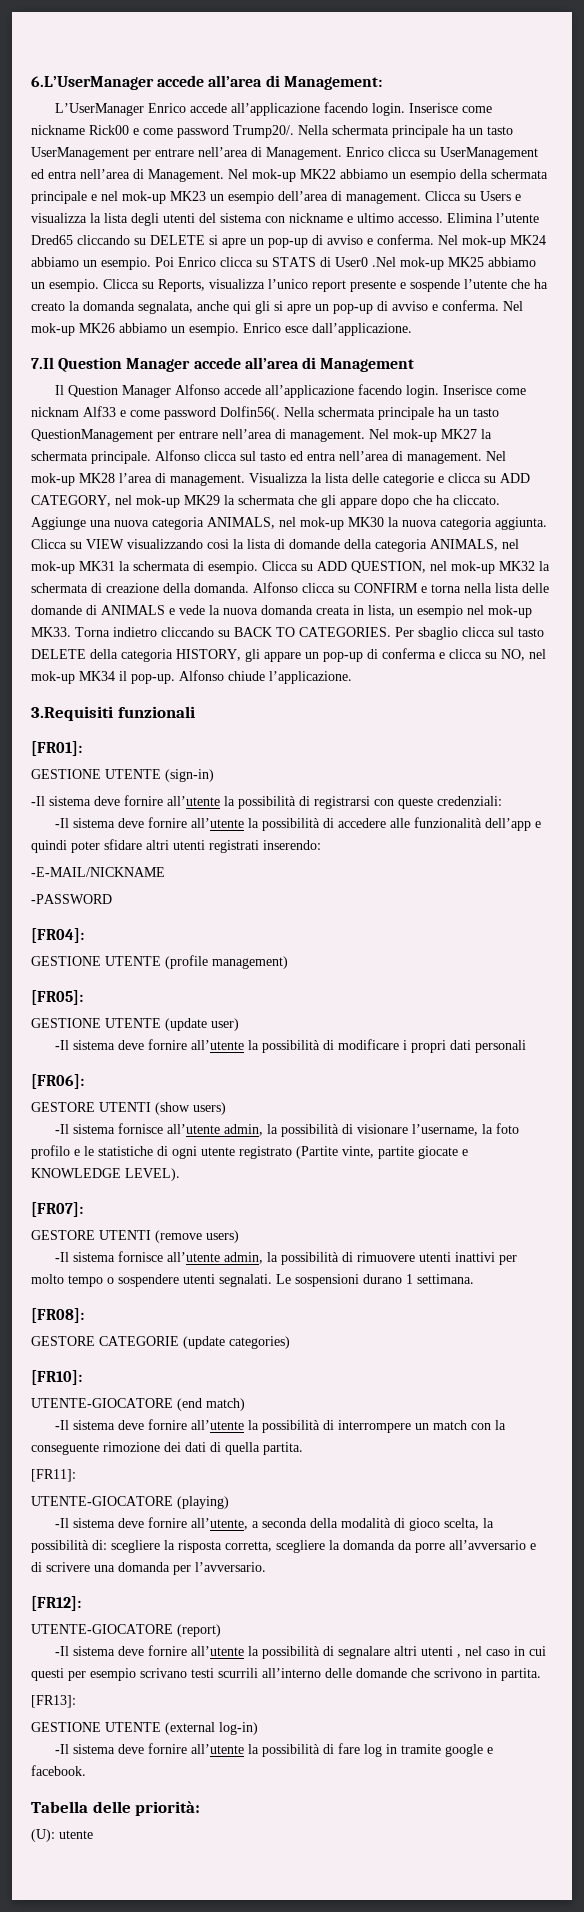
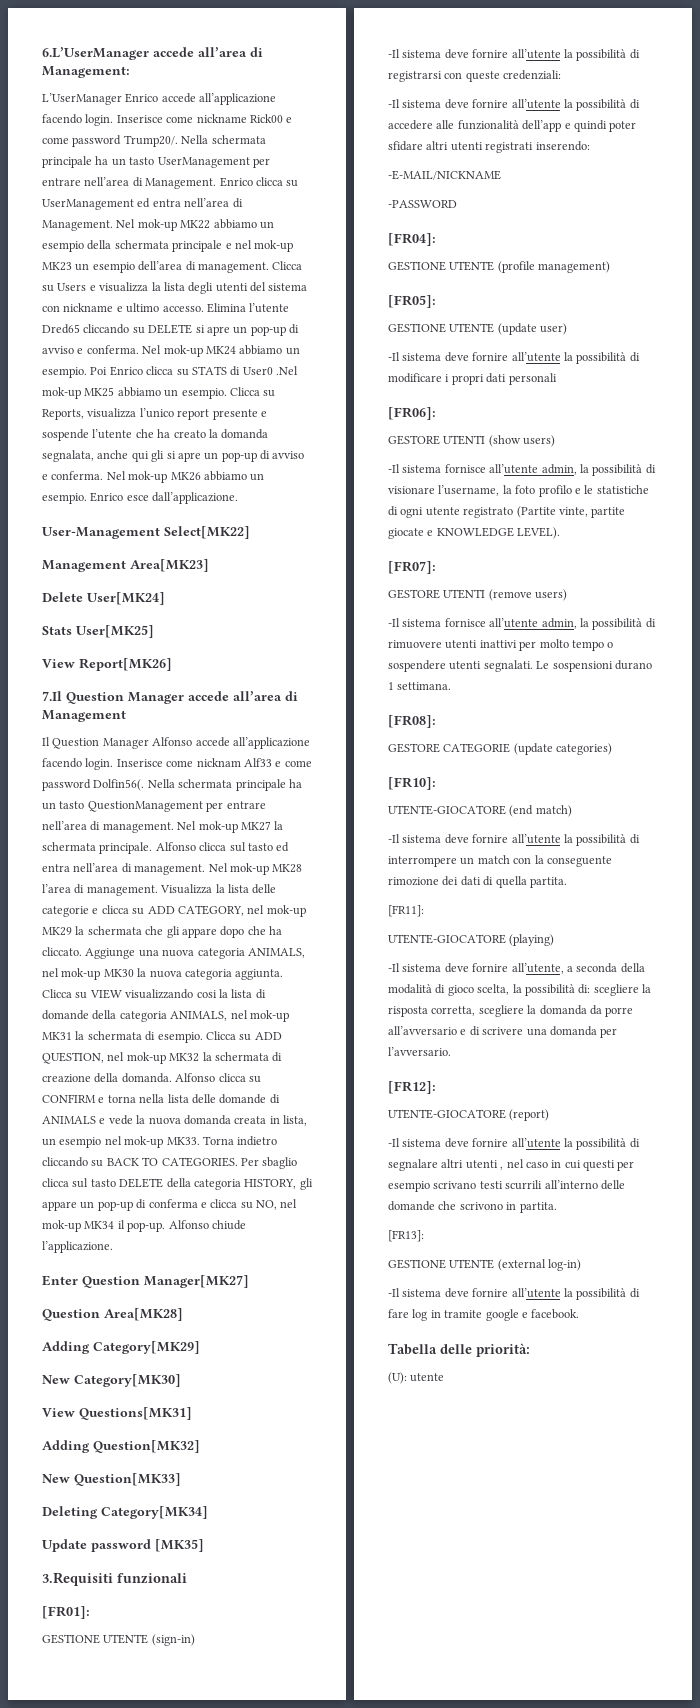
(412, 329) none -> [42,526,250,539] [42,559,209,572] [42,592,165,605] [42,625,154,638] [42,658,172,671] // User-Management Select[MK22] // Management Area[MK23] // Delete User[MK24] // Stats User[MK25] // View Report[MK26]
(352, 677) none -> [42,1275,249,1288] [42,1308,183,1321] [42,1341,200,1354] [42,1374,181,1387] [42,1407,192,1420] [42,1440,200,1453] [42,1473,181,1486] [42,1506,208,1519] [42,1539,204,1552] // Enter Question Manager[MK27] // Question Area[MK28] // Adding Category[MK29] // New Category[MK30] // View Questions[MK31] // Adding Question[MK32] // New Question[MK33] // Deleting Category[MK34] // Update password [MK35]

